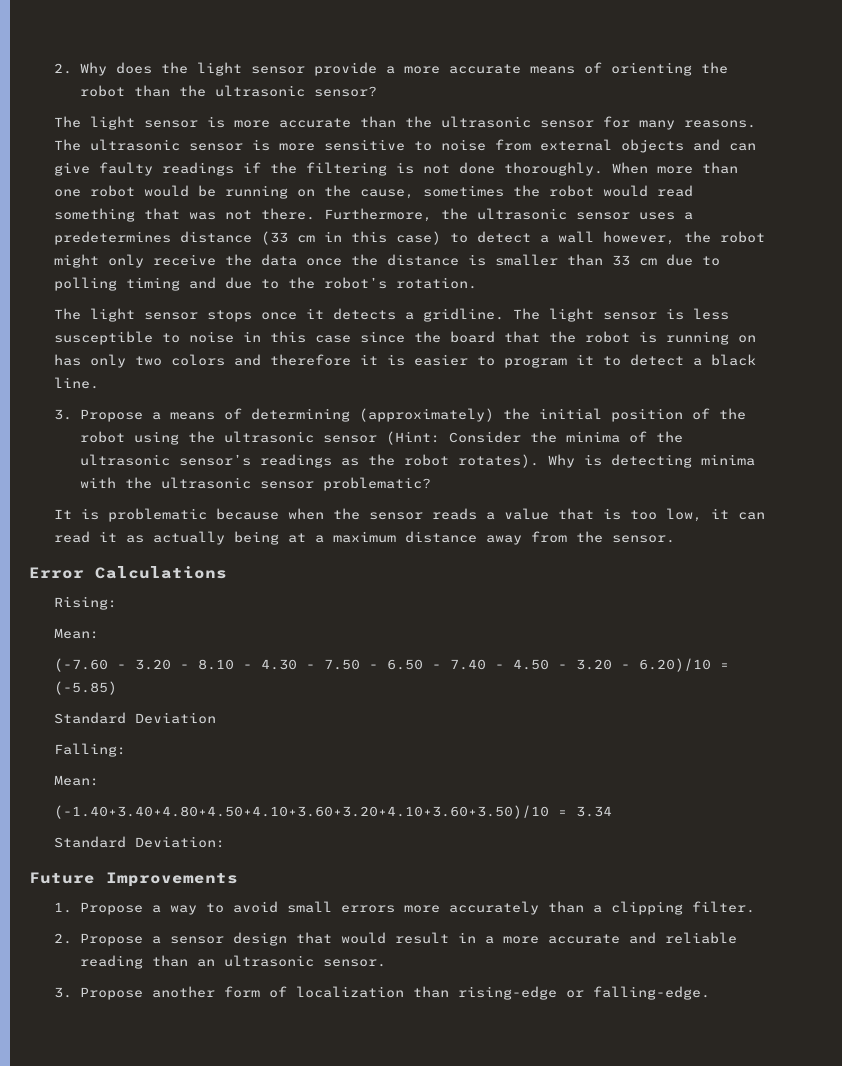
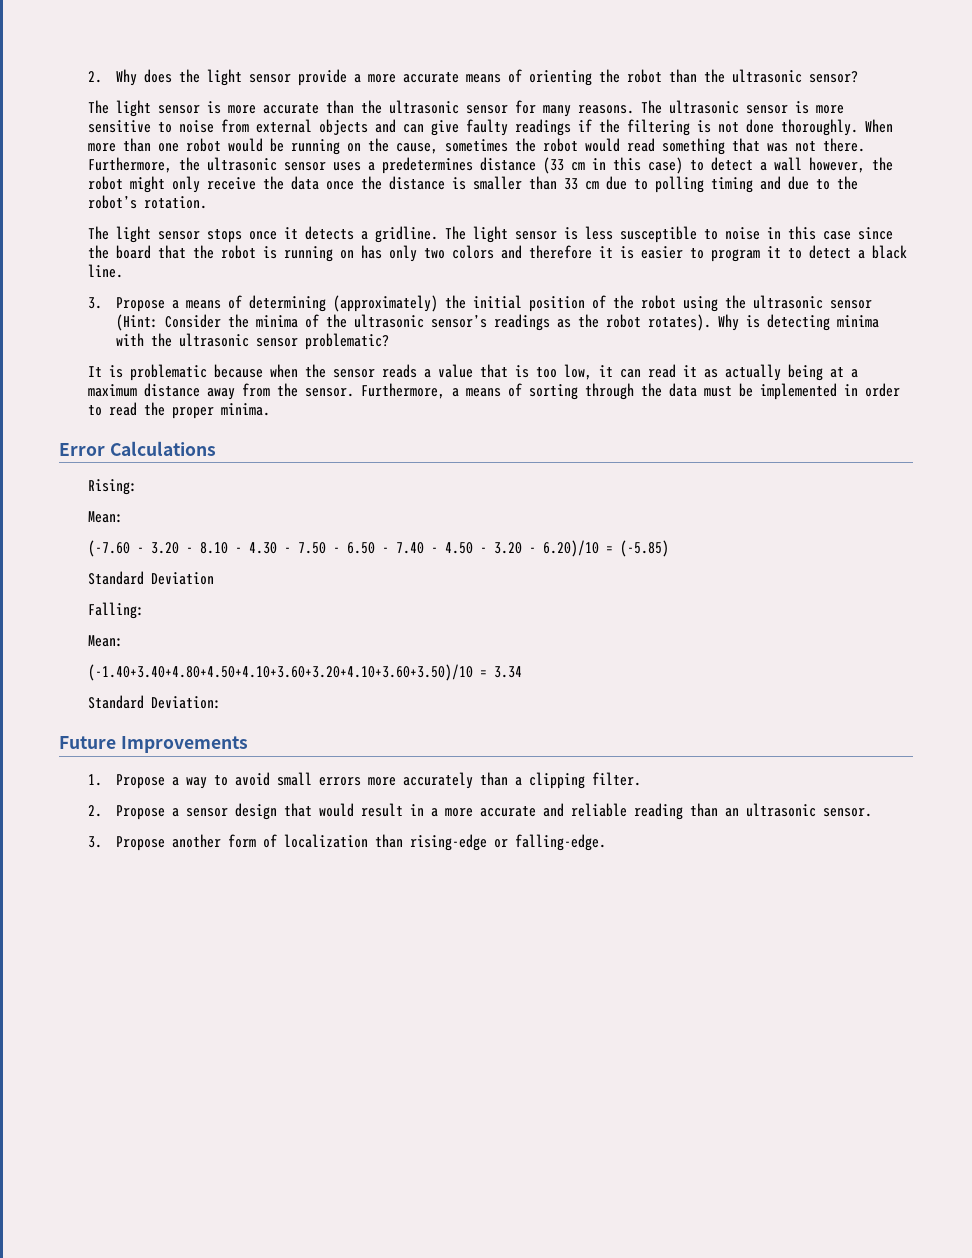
(676, 539) none -> [360,383,900,400] [87,402,270,419] Furthermore, a means of sorting through the data must be implemented in order to read the proper minima.

